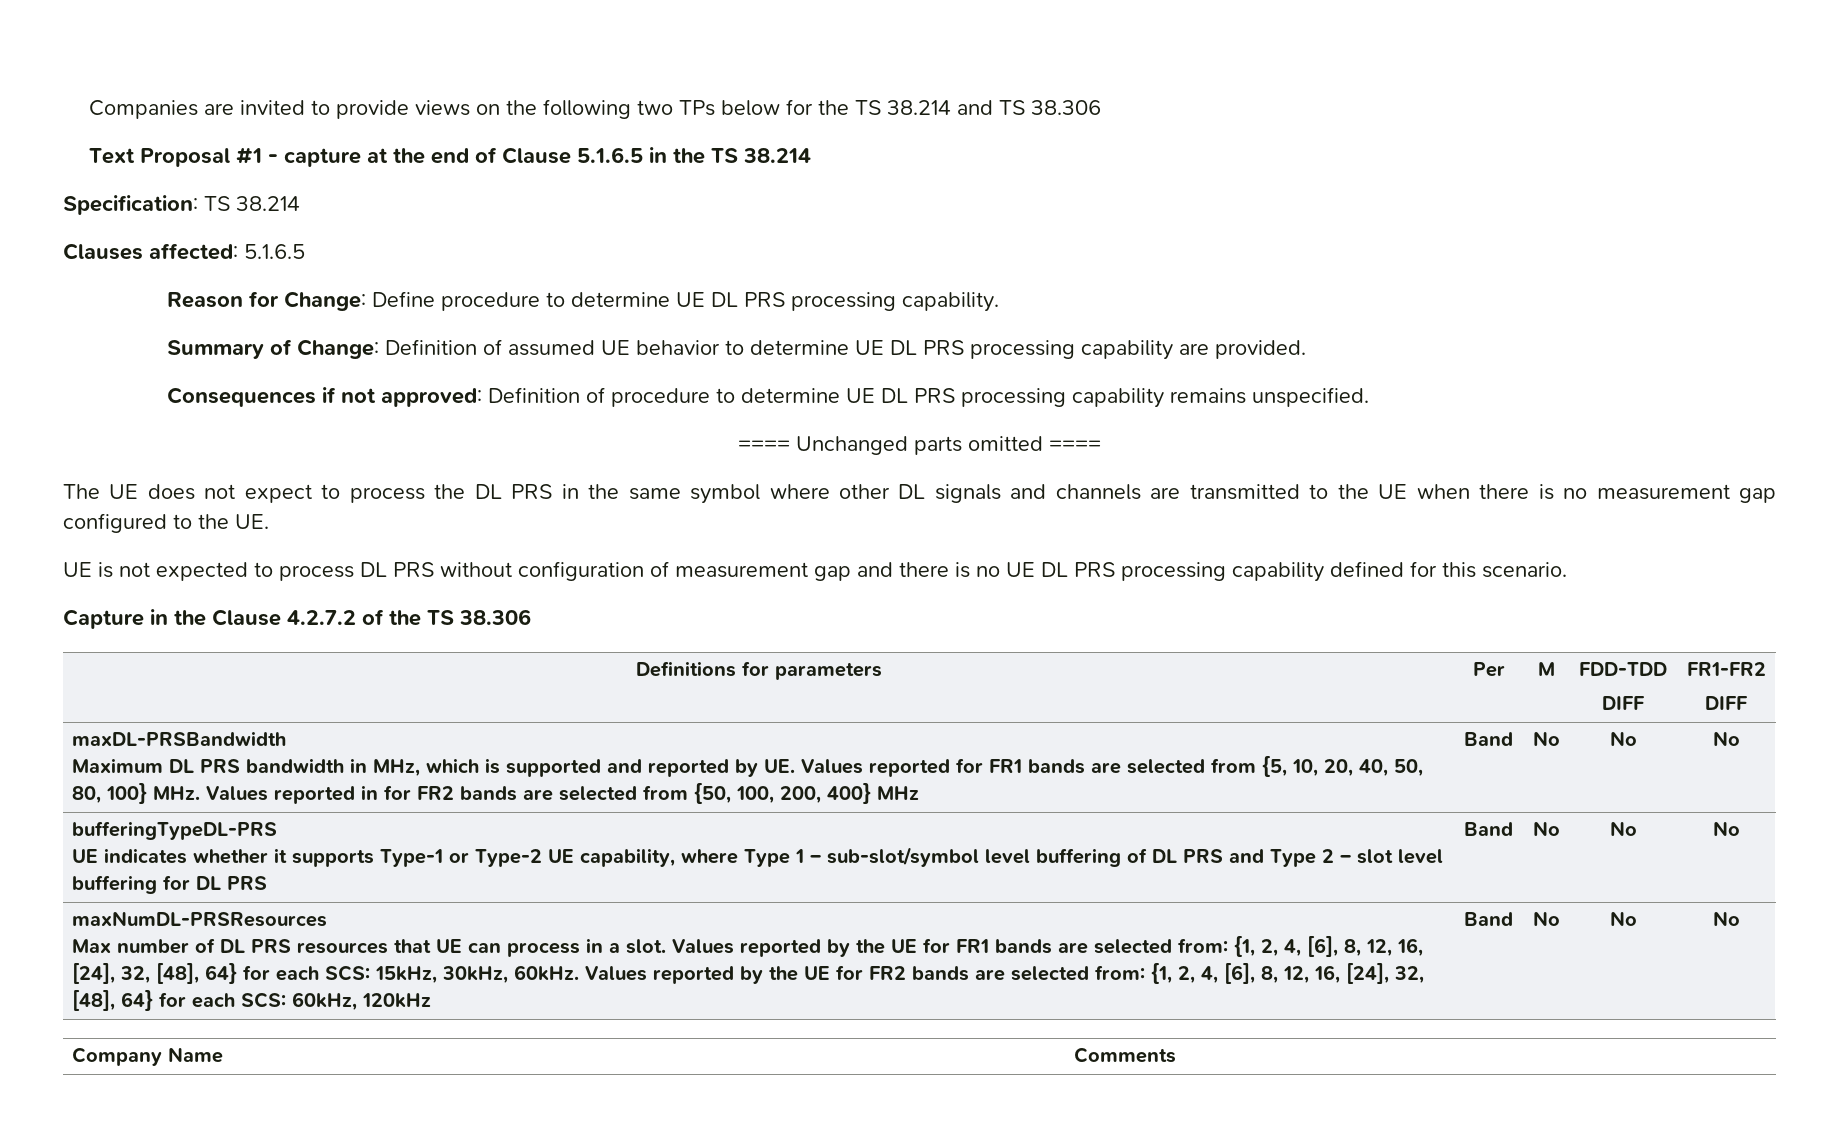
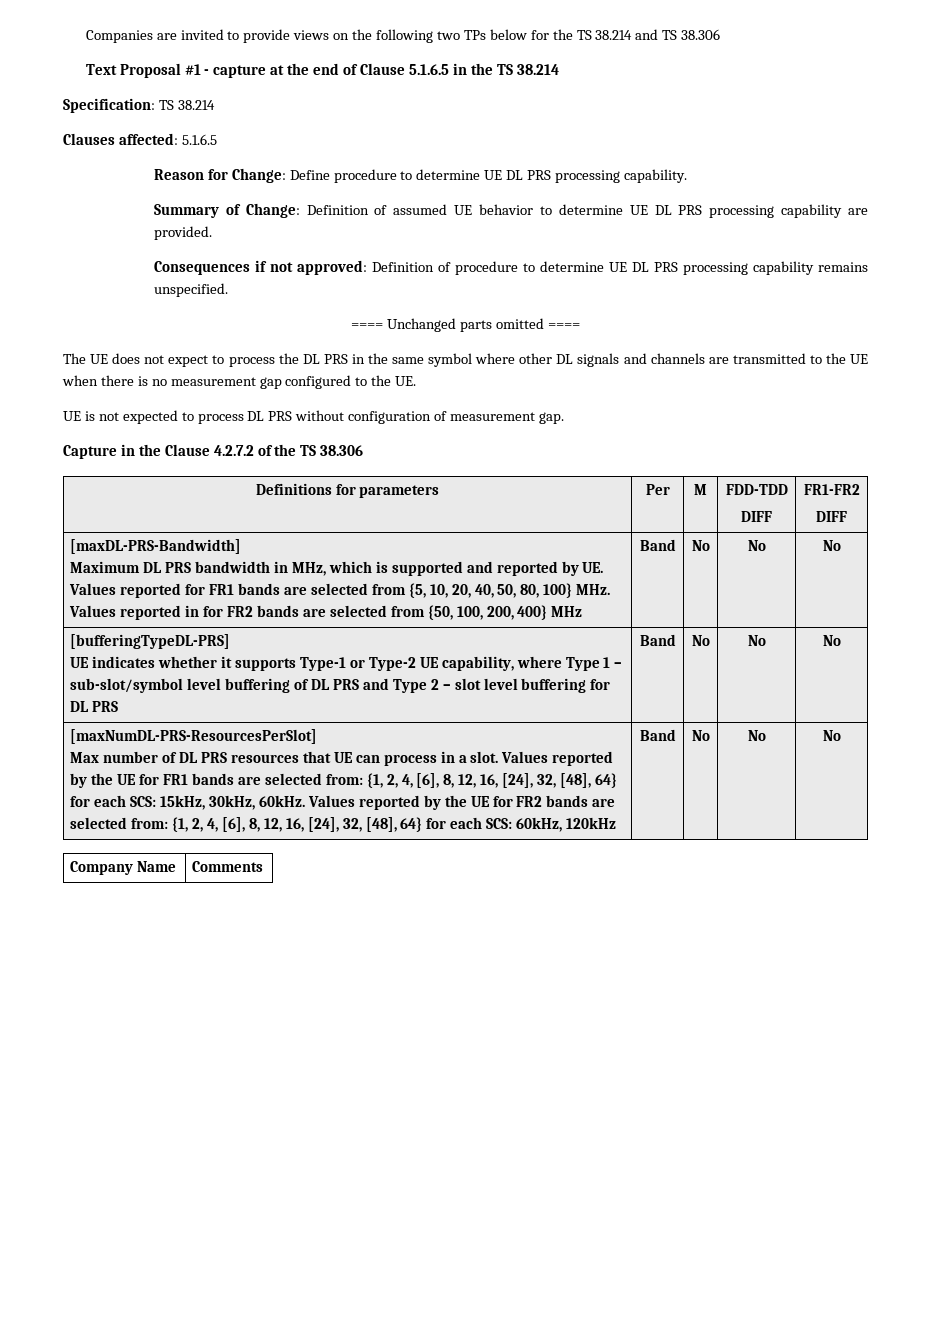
[814,561,1567,582] gap and there is no UE DL PRS processing capability defined for this scenario. -> [538,412,564,424] gap.
[72,731,287,746] maxDL-PRSBandwidth -> [70,539,242,554] [maxDL-PRS-Bandwidth]
[72,821,278,840] bufferingTypeDL-PRS -> [70,634,231,649] [bufferingTypeDL-PRS]
[72,911,328,927] maxNumDL-PRSResources -> [70,729,318,744] [maxNumDL-PRS-ResourcesPerSlot]

